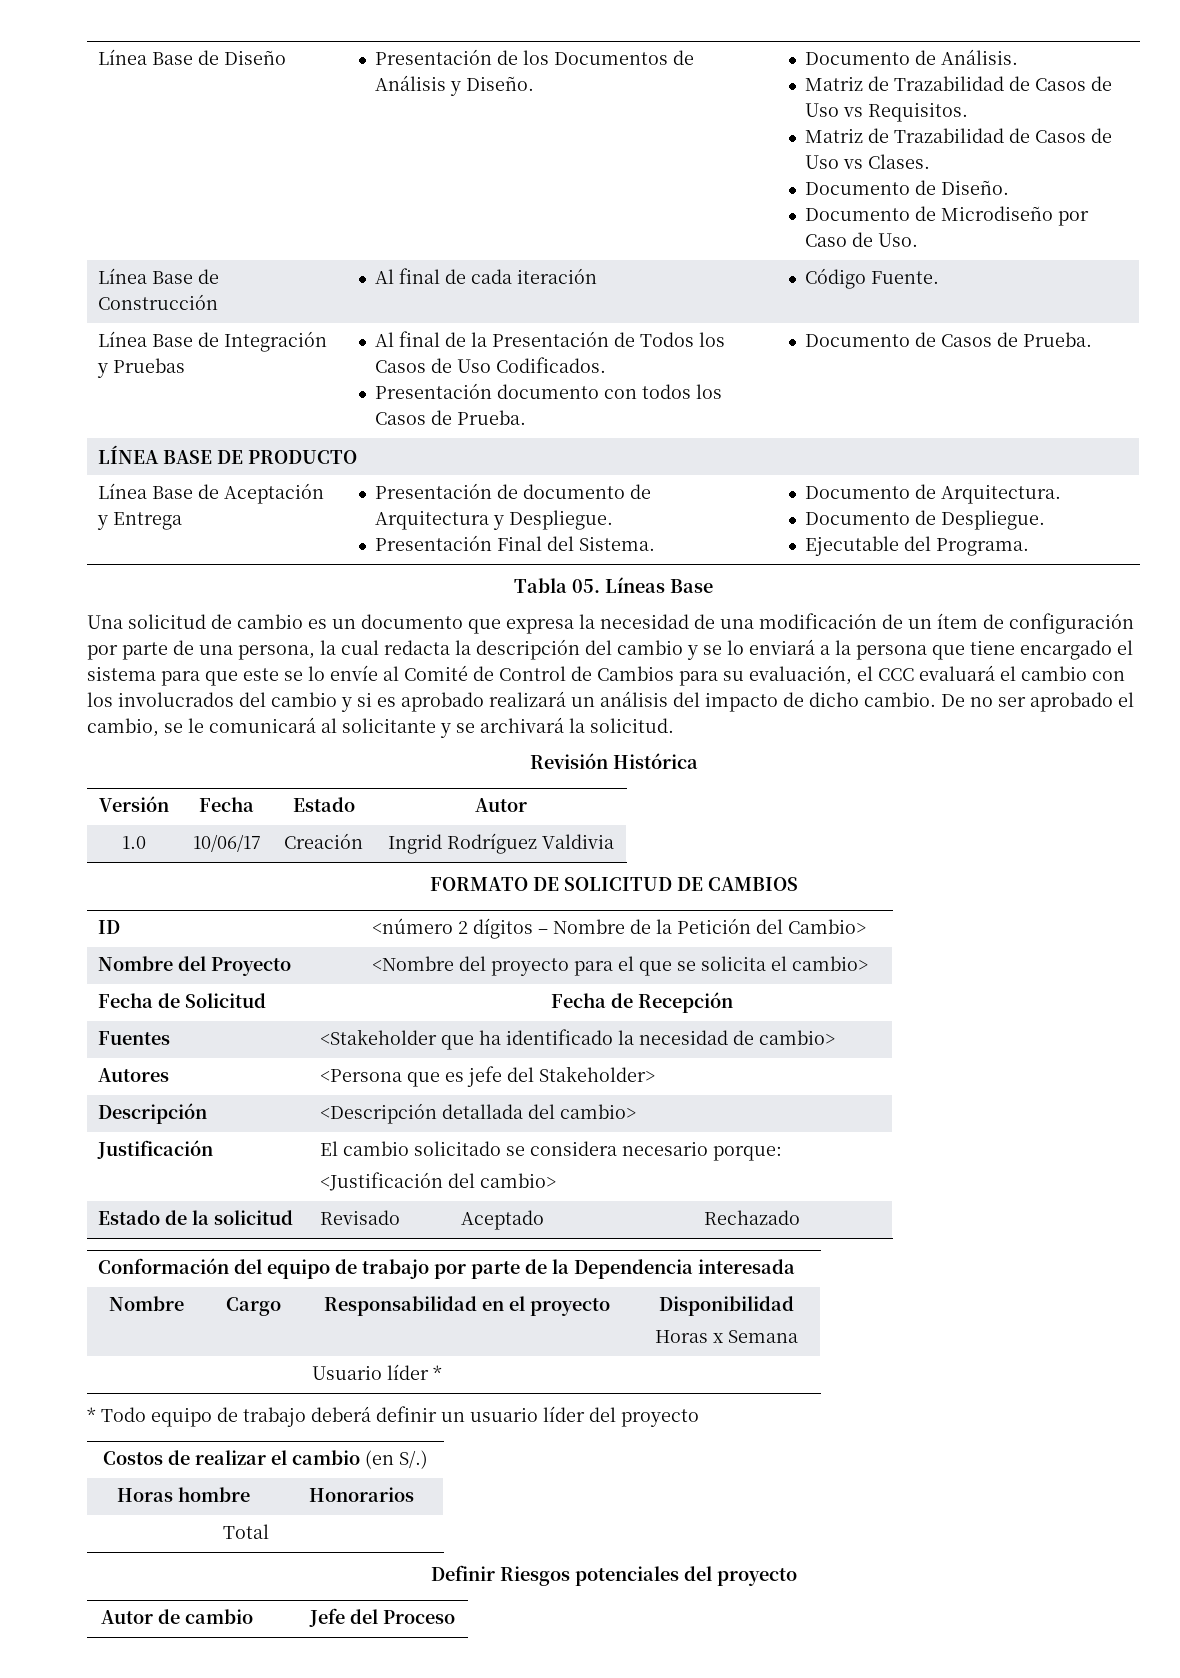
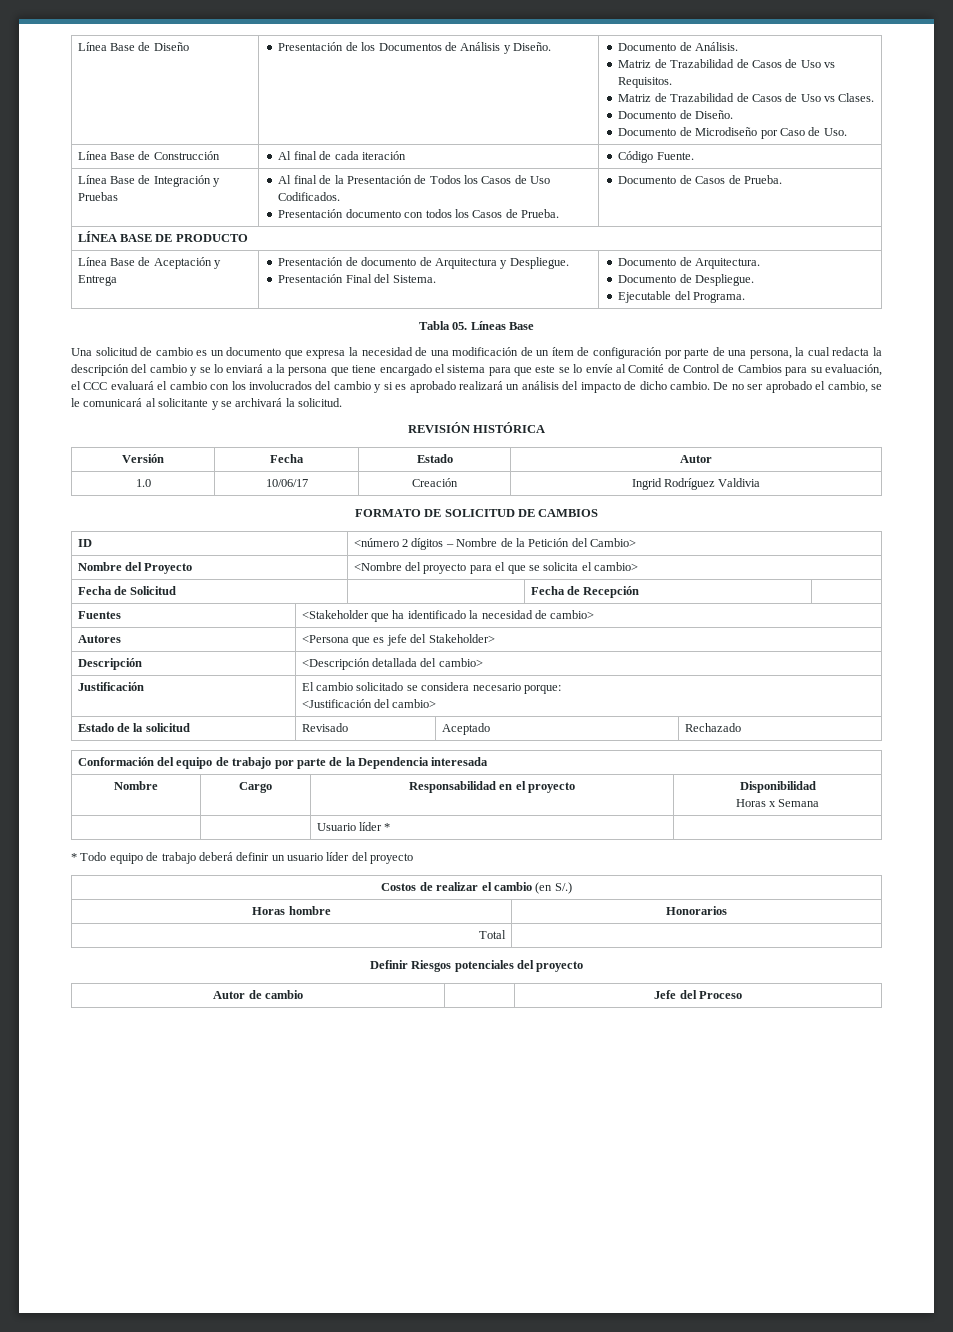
[529,753,698,769] Revisión Histórica -> [407,422,546,433] REVISIÓN HISTÓRICA

